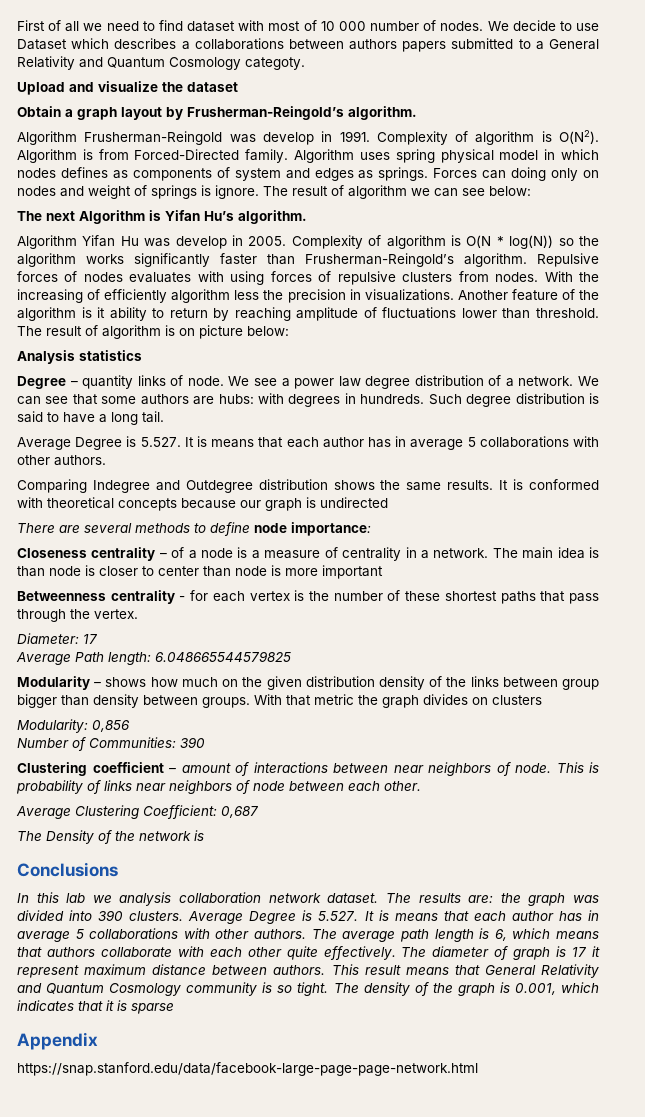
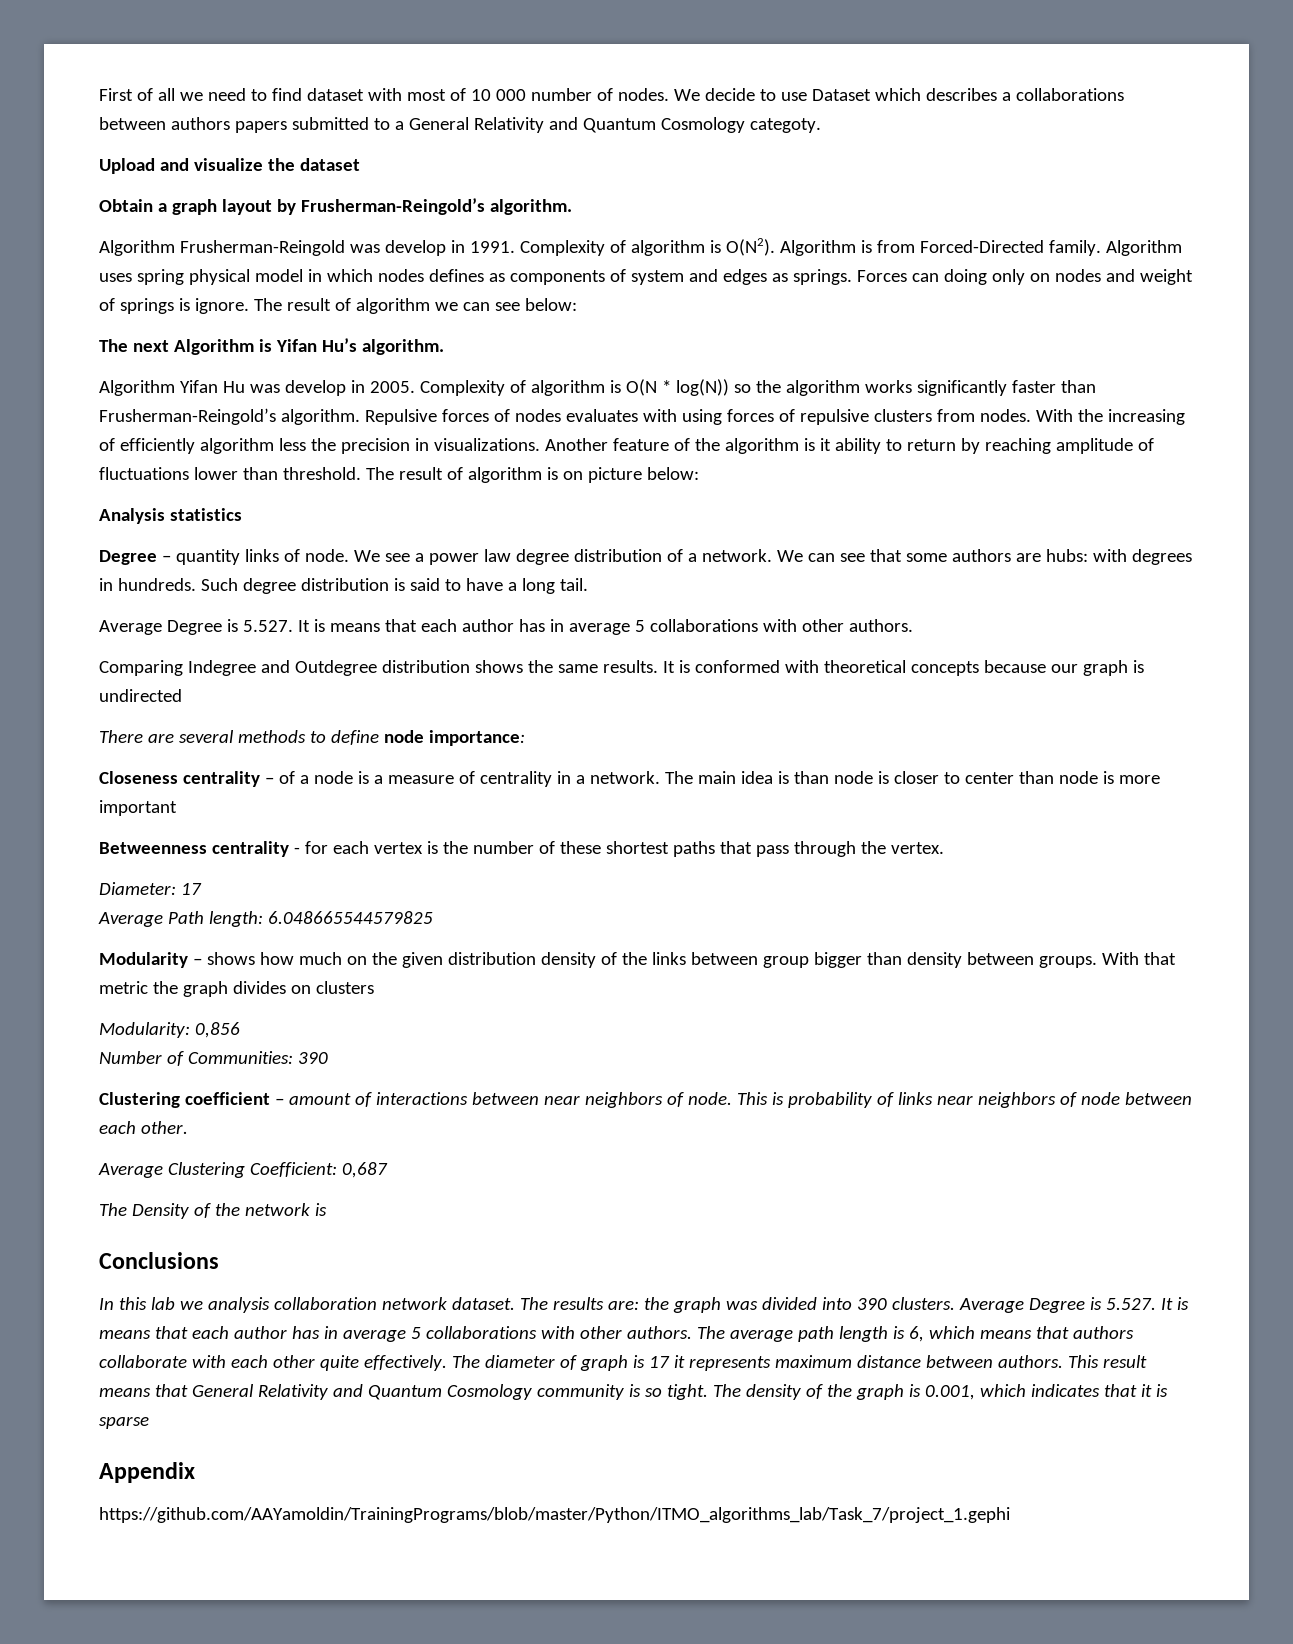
[17,965,79,978] represent -> [688,1356,771,1371] represents
[17,1062,478,1076] https://snap.stanford.edu/data/facebook-large-page-page-network.html -> [99,1507,1010,1523] https://github.com/AAYamoldin/TrainingPrograms/blob/master/Python/ITMO_algorithms_lab/Task_7/project_1.gephi

